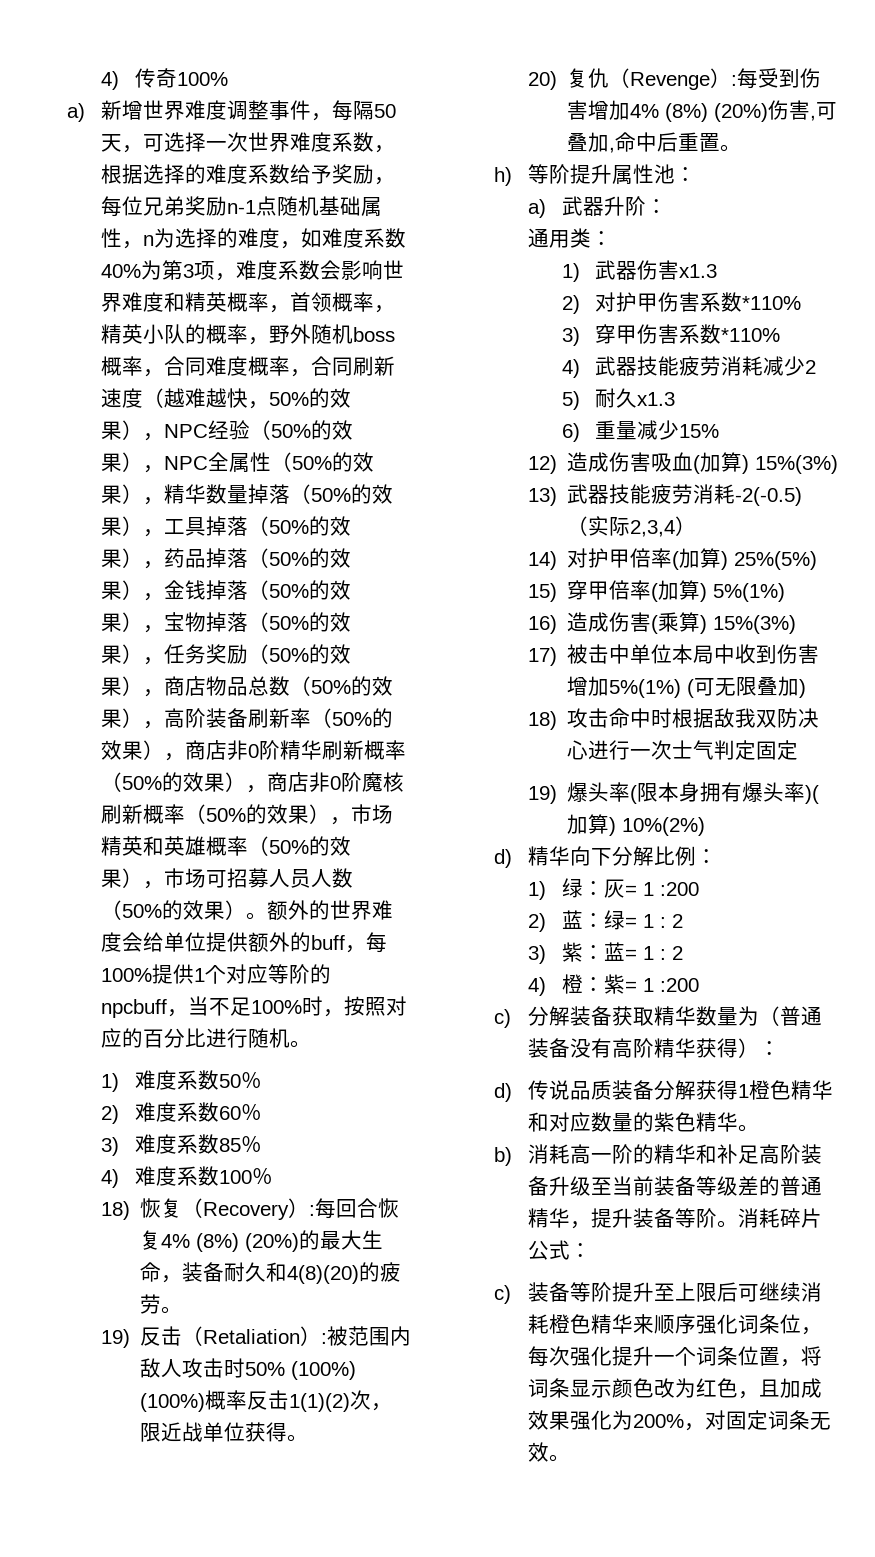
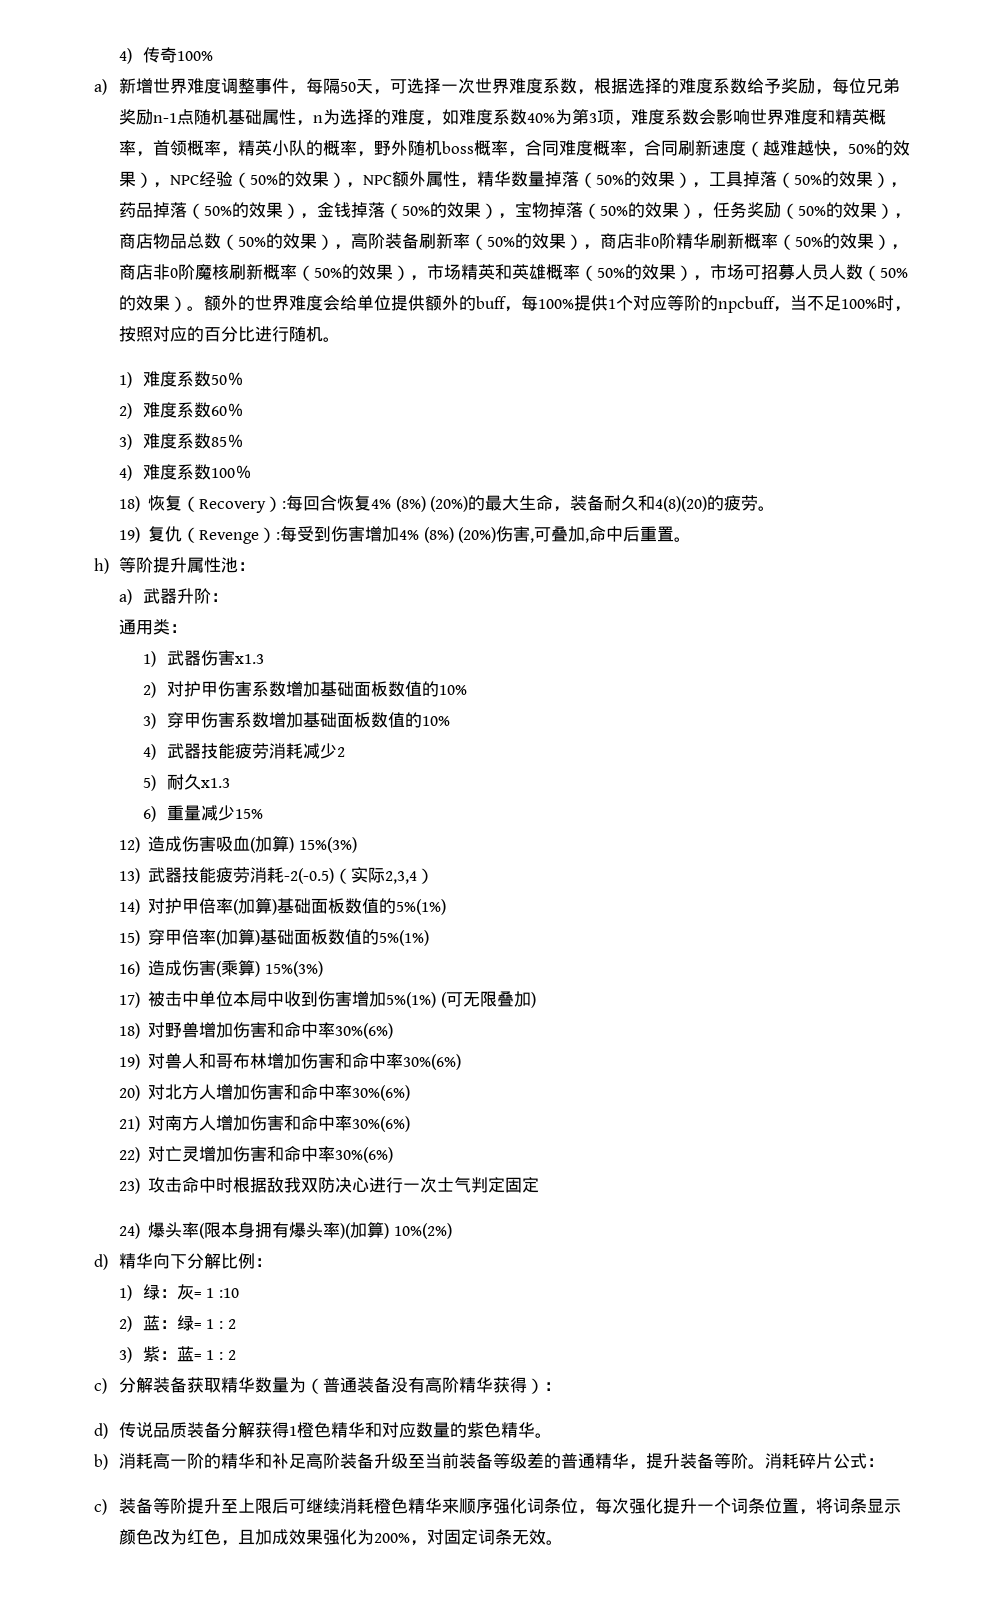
[207,452,374,473] [100,484,143,504] 全属性（50%的效果） -> [391,171,460,187] 额外属性
[139,1326,411,1346] [139,1358,356,1380] [139,1390,392,1412] [139,1422,308,1442] [527,71,557,90] 反击（Retaliation）:被范围内敌人攻击时50% (100%) (100%)概率反击1(1)(2)次，限近战单位获得。 // 20) -> (140, 535) none
[742,296,802,310] *110% -> [286,681,468,697] 增加基础面板数值的10%
[721,328,781,342] *110% -> [269,712,451,728] 增加基础面板数值的10%
[733,551,817,570] 25%(5%) -> [277,898,447,915] 基础面板数值的5%(1%)
(707, 592) none -> [260,929,380,945] 基础面板数值的
(557, 720) none -> [148,1022,394,1039] [118,1053,462,1070] [118,1084,411,1101] [118,1115,411,1132] [118,1146,394,1163] [118,1178,140,1194] 对野兽增加伤害和命中率30%(6%) // 19)对兽人和哥布林增加伤害和命中率30%(6%) // 20)对北方人增加伤害和命中率30%(6%) // 21)对南方人增加伤害和命中率30%(6%) // 22)对亡灵增加伤害和命中率30%(6%) // 23)
[527,785,557,804] 19) -> [118,1223,140,1239] 24)
[659,882,699,896] :200 -> [218,1288,239,1298] :10
[527,974,699,996] // 4)橙：紫= 1 :200 -> (236, 1355) none

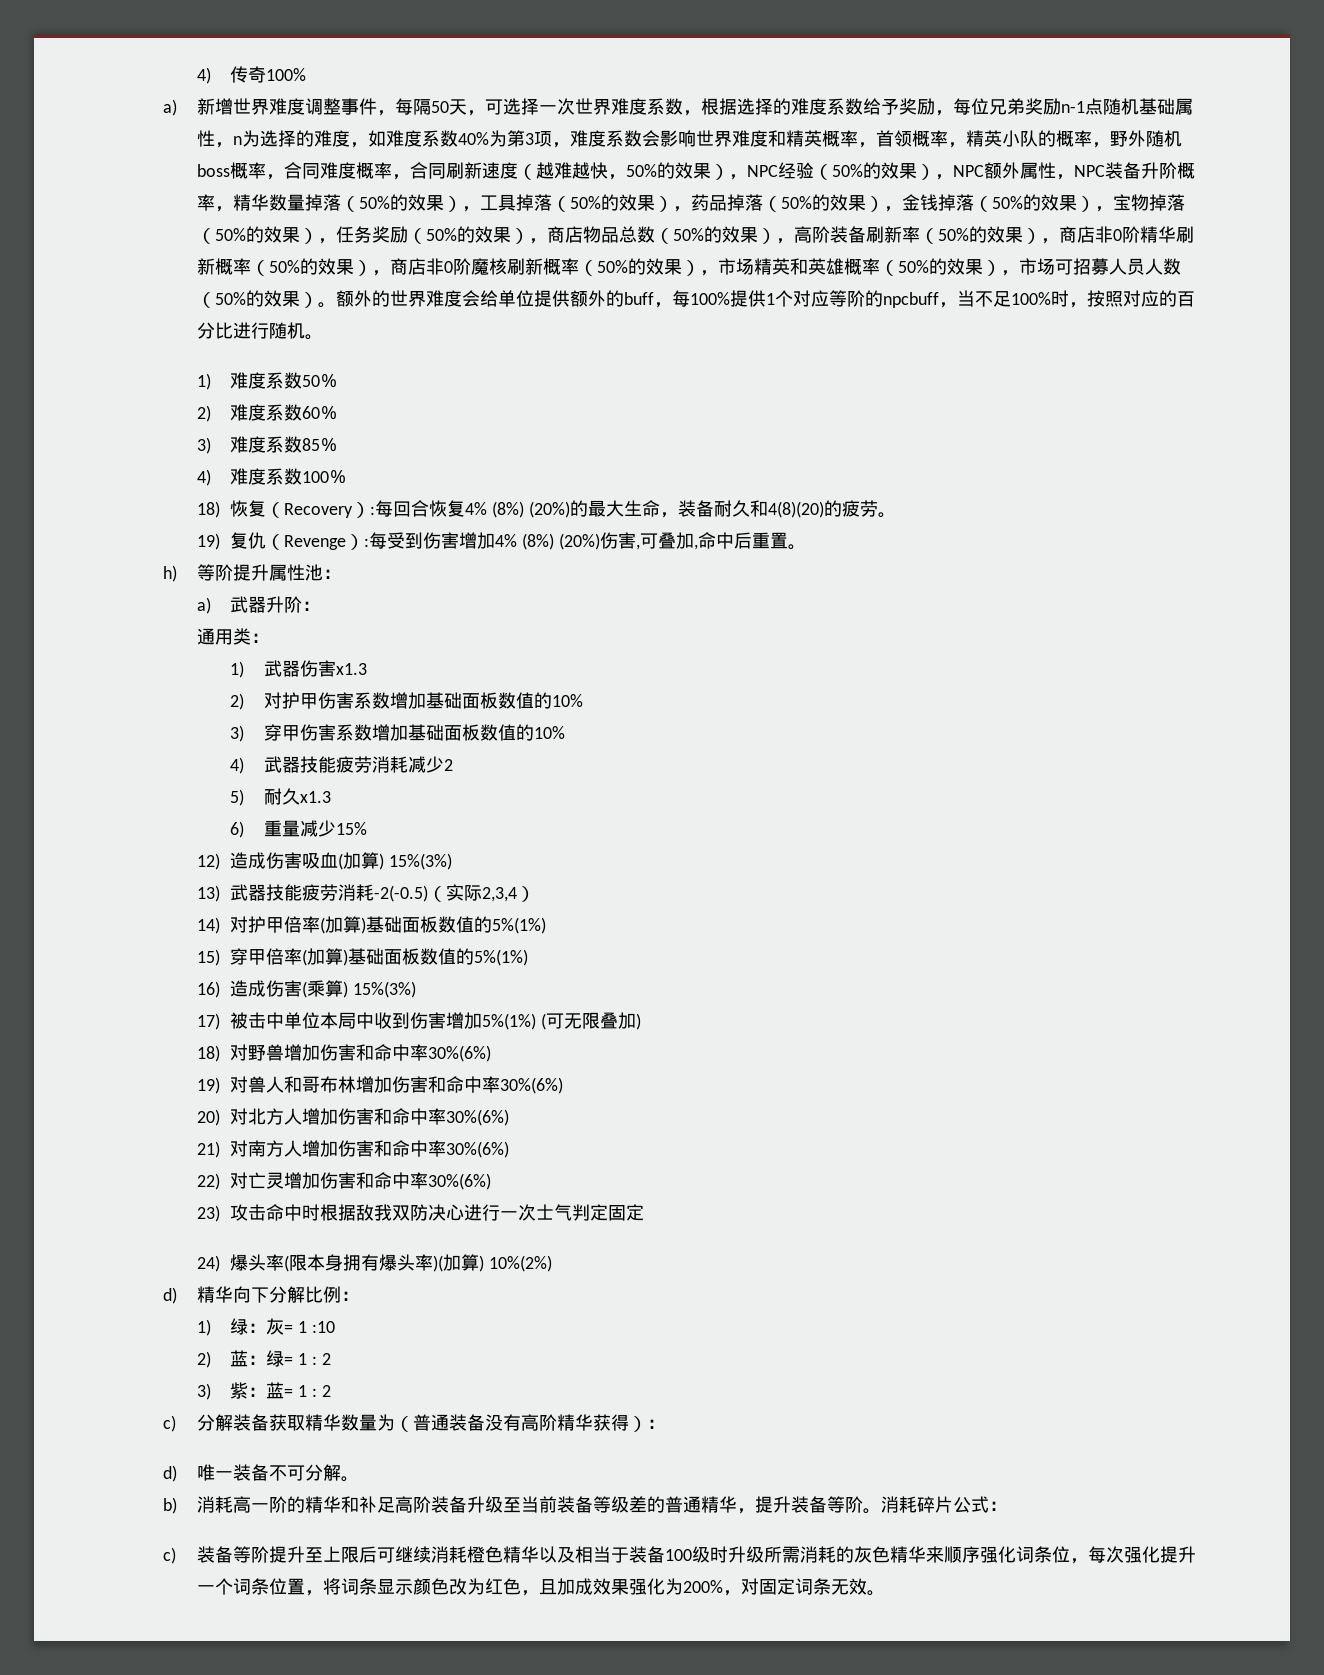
(477, 185) none -> [1073,162,1195,179] [196,194,233,212] NPC装备升阶概率，
[118,1422,535,1438] 传说品质装备分解获得1橙色精华和对应数量的紫色精华 -> [196,1464,341,1481] 唯一装备不可分解
(442, 1506) none -> [538,1546,926,1563] 以及相当于装备100级时升级所需消耗的灰色精华

